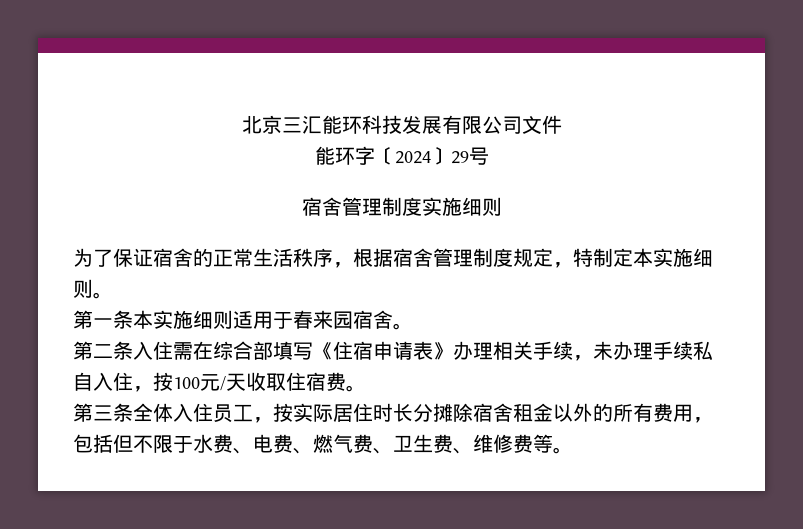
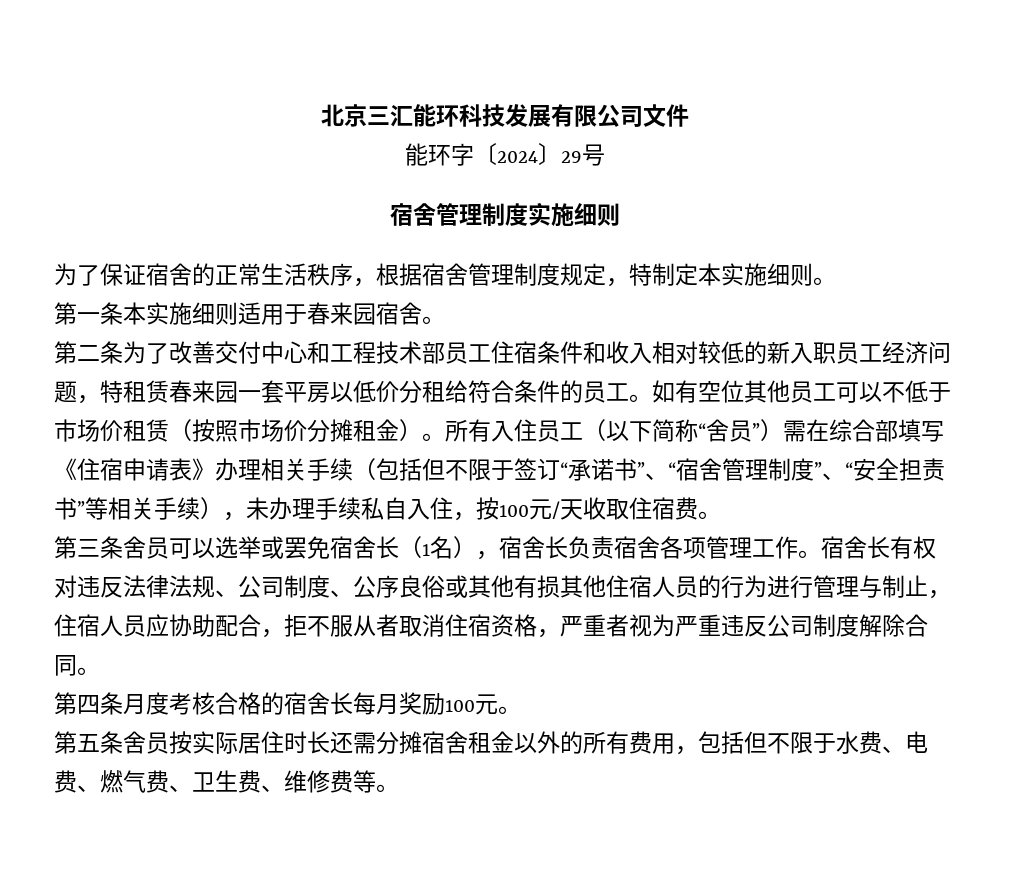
[133,341,173,360] 入住 -> [123,341,951,364] [54,380,951,404] [54,419,783,442] 为了改善交付中心和工程技术部员工住宿条件和收入相对较低的新入职员工经济问题，特租赁春来园一套平房以低价分租给符合条件的员工。如有空位其他员工可以不低于市场价租赁（按照市场价分摊租金）。所有入住员工（以下简称“舍员”）
(573, 350) none -> [353,458,945,481] [54,497,223,520] （包括但不限于签订“承诺书”、“宿舍管理制度”、“安全担责书”等相关手续）
[133,403,273,423] 全体入住员工， -> [123,536,936,560] [54,575,951,599] [54,614,928,638] [54,655,100,676] [54,692,521,715] [54,731,169,754] 舍员可以选举或罢免宿舍长（1名），宿舍长负责宿舍各项管理工作。宿舍长有权对违反法律法规、公司制度、公序良俗或其他有损其他住宿人员的行为进行管理与制止，住宿人员应协助配合，拒不服从者取消住宿资格，严重者视为严重违反公司制度解除合同。 // 第四条月度考核合格的宿舍长每月奖励100元。 // 第五条舍员
[413,403,473,422] 分摊除 -> [330,731,422,754] 还需分摊

